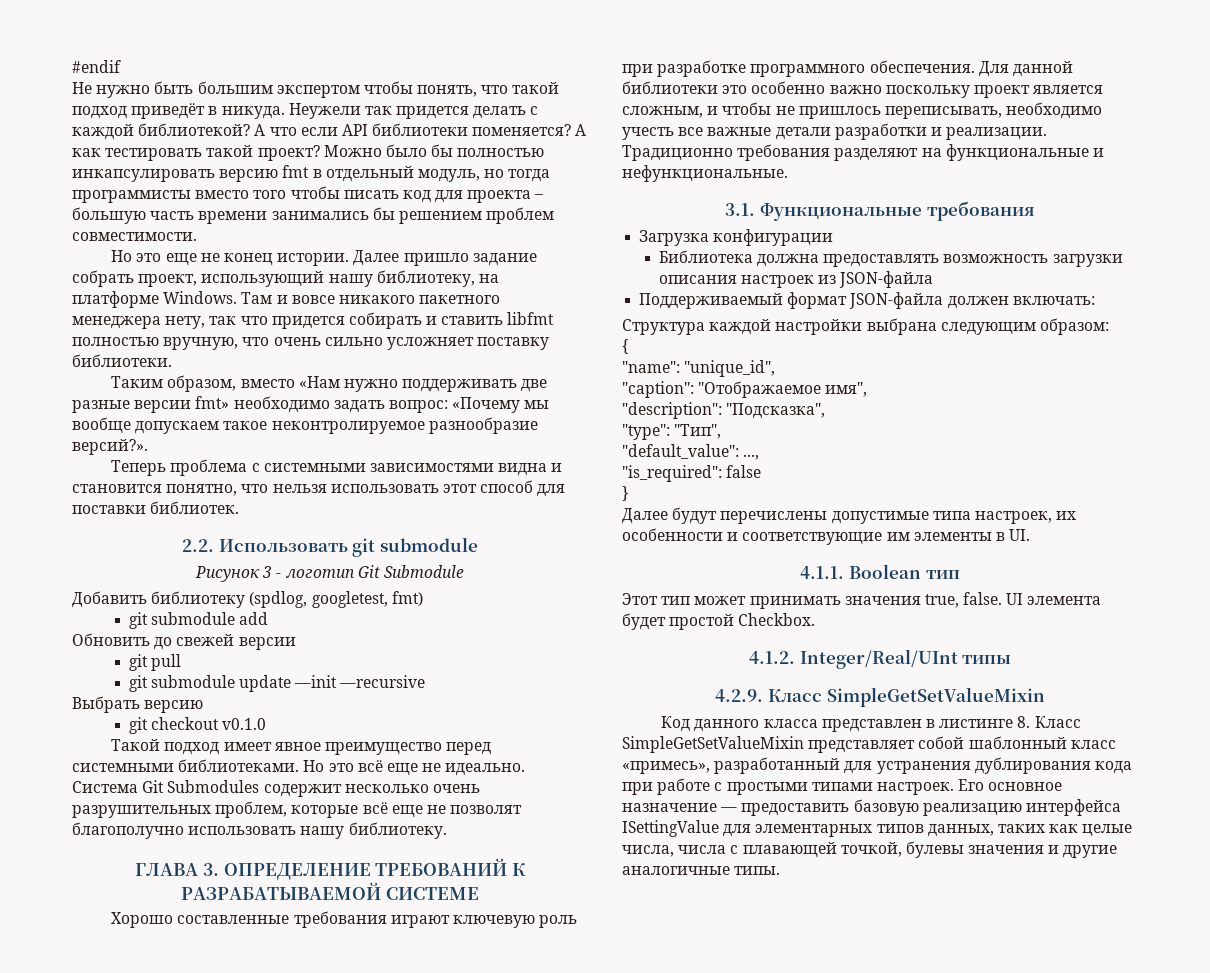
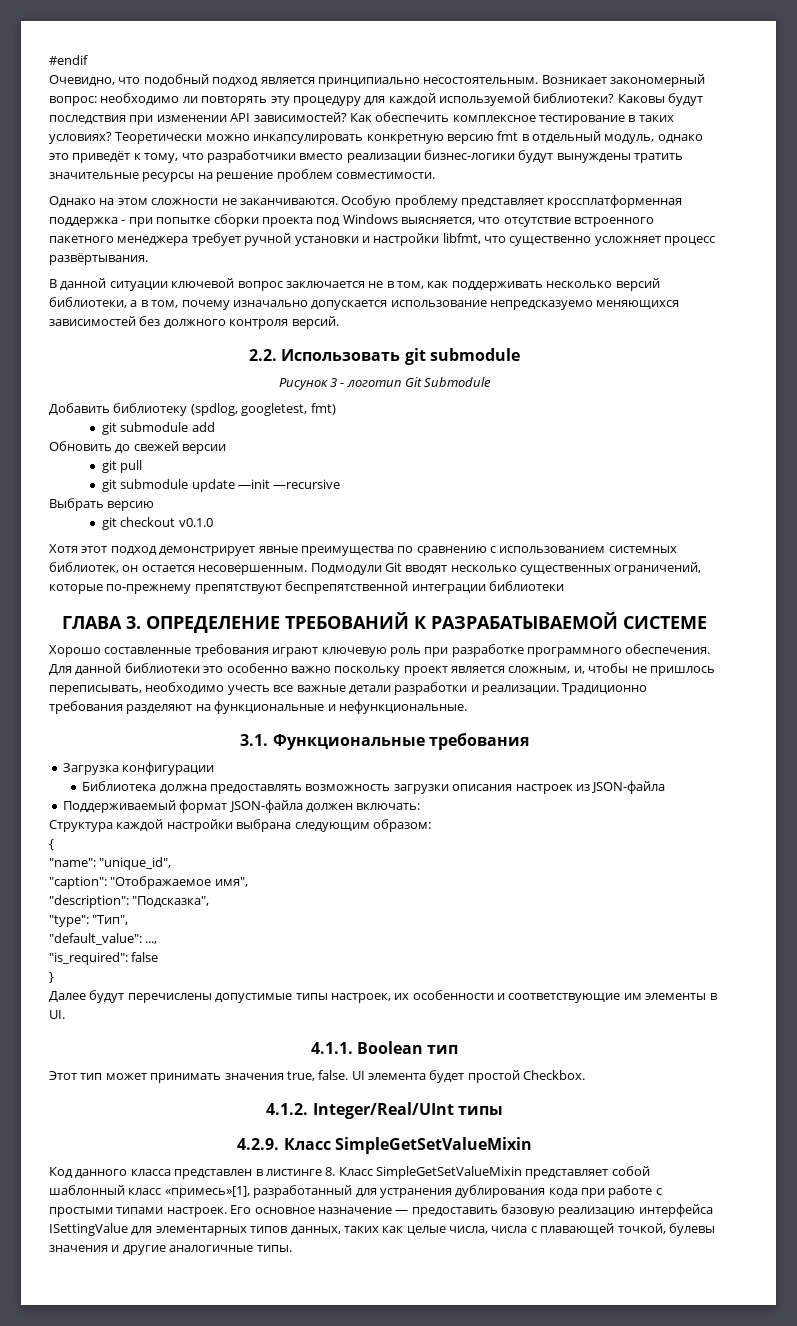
[72,81,560,98] [72,103,539,119] [72,123,587,140] [72,144,545,161] [72,169,215,182] Не нужно быть большим экспертом чтобы понять, что такой подход приведёт в никуда. Неужели так придется делать с каждой библиотекой? А что если API библиотеки поменяется? А как тестировать такой проект? Можно было бы полностью инкапсулировать -> [49,74,705,87] [49,93,704,106] [49,112,674,125] [49,132,444,144] Очевидно, что подобный подход является принципиально несостоятельным. Возникает закономерный вопрос: необходимо ли повторять эту процедуру для каждой используемой библиотеки? Каковы будут последствия при изменении API зависимостей? Как обеспечить комплексное тестирование в таких условиях? Теоретически можно инкапсулировать конкретную
[484,169,551,182] [72,186,544,203] [72,207,555,224] [72,232,197,241] [111,250,537,266] [72,270,499,287] [72,291,501,308] [72,312,555,329] [72,337,550,350] [72,354,172,367] [111,375,548,392] [72,396,550,413] [72,417,538,434] [72,439,148,455] [111,459,563,476] [72,480,566,497] [72,501,240,514] но тогда программисты вместо того чтобы писать код для проекта – большую часть времени занимались бы решением проблем совместимости. // Но это еще не конец истории. Далее пришло задание собрать проект, использующий нашу библиотеку, на платформе Windows. Там и вовсе никакого пакетного менеджера нету, так что придется собирать и ставить libfmt полностью вручную, что очень сильно усложняет поставку библиотеки. // Таким образом, вместо «Нам нужно поддерживать две разные версии fmt» необходимо задать вопрос: «Почему мы вообще допускаем такое неконтролируемое разнообразие версий?». // Теперь проблема с системными зависимостями видна и становится понятно, что нельзя использовать этот способ для поставки библиотек. -> [657,134,703,143] [49,150,684,163] [49,169,435,182] [49,195,683,208] [49,214,655,227] [49,233,716,246] [49,253,148,265] [49,278,660,291] [49,297,680,310] [49,316,339,329] однако это приведёт к тому, что разработчики вместо реализации бизнес-логики будут вынуждены тратить значительные ресурсы на решение проблем совместимости. // Однако на этом сложности не заканчиваются. Особую проблему представляет кроссплатформенная поддержка - при попытке сборки проекта под Windows выясняется, что отсутствие встроенного пакетного менеджера требует ручной установки и настройки libfmt, что существенно усложняет процесс развёртывания. // В данной ситуации ключевой вопрос заключается не в том, как поддерживать несколько версий библиотеки, а в том, почему изначально допускается использование непредсказуемо меняющихся зависимостей без должного контроля версий.
[111,739,492,755] [72,759,526,776] [72,780,480,797] [72,801,523,818] [72,822,447,839] Такой подход имеет явное преимущество перед системными библиотеками. Но это всё еще не идеально. Система Git Submodules содержит несколько очень разрушительных проблем, которые всё еще не позволят благополучно использовать нашу библиотеку. -> [49,544,677,556] [49,562,702,575] [49,581,564,594] Хотя этот подход демонстрирует явные преимущества по сравнению с использованием системных библиотек, он остается несовершенным. Подмодули Git вводят несколько существенных ограничений, которые по-прежнему препятствуют беспрепятственной интеграции библиотеки
[707,106,719,115] и -> [573,666,585,674] и,
[932,511,971,520] типа -> [295,993,328,1000] типы
[622,761,710,774] «примесь», -> [164,1186,250,1198] «примесь»[1],

